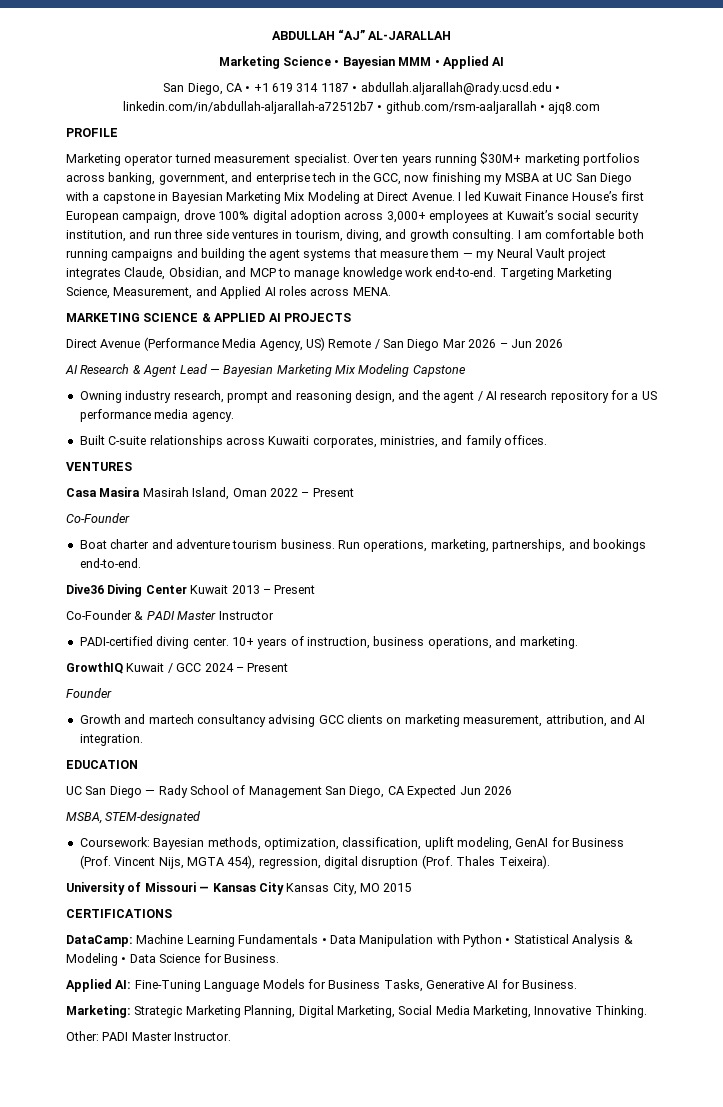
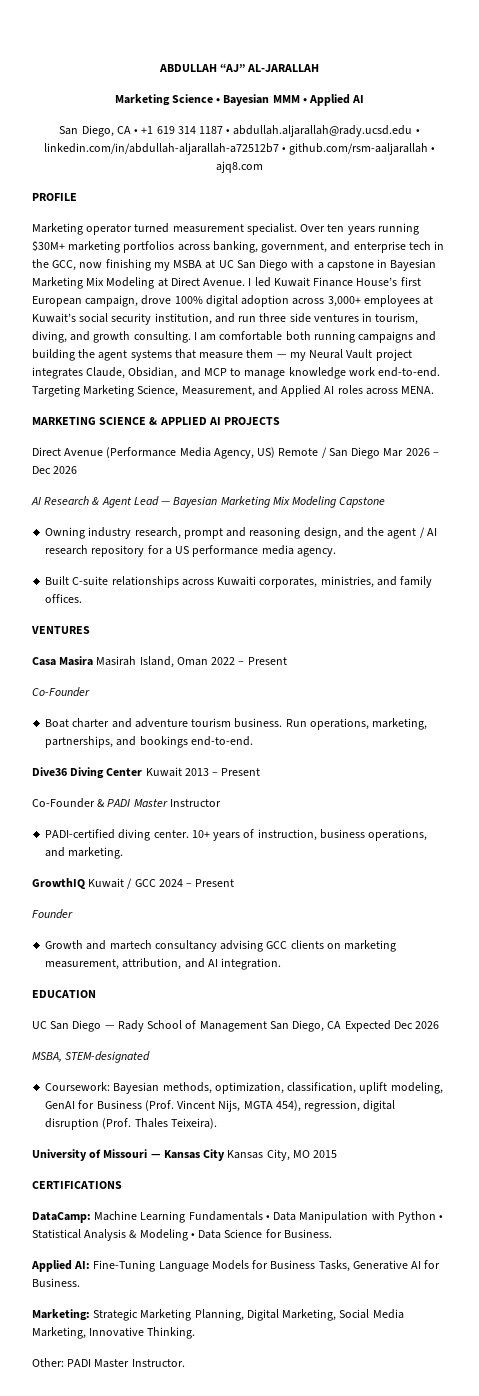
[510,339,532,348] Jun -> [32,466,51,474] Dec
[459,786,481,795] Jun -> [393,1021,413,1029] Dec

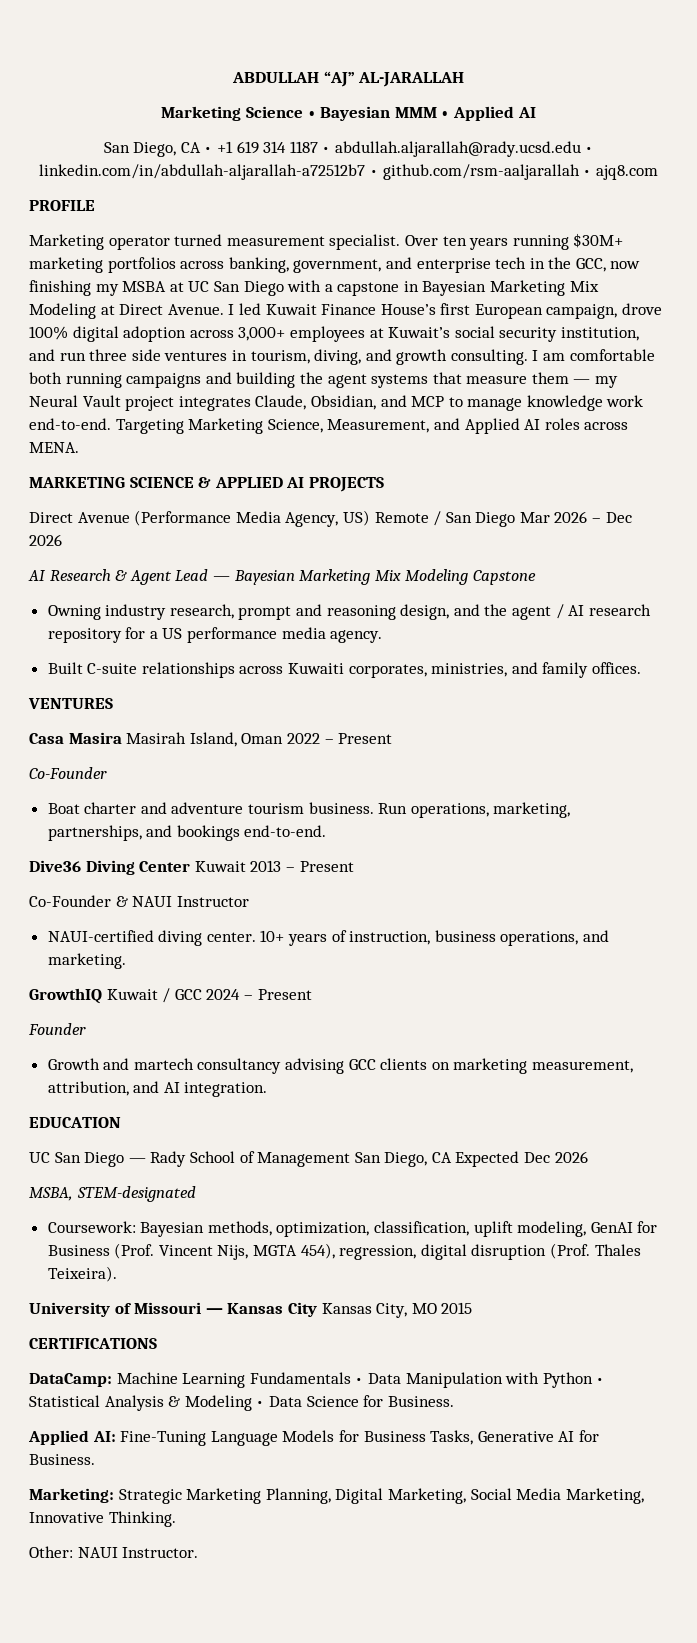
[107,799,168,807] PADI Master -> [132,896,173,907] NAUI
[45,829,116,839] PADI-certified -> [47,930,154,942] NAUI-certified
[67,1359,130,1368] PADI Master -> [77,1547,118,1558] NAUI

